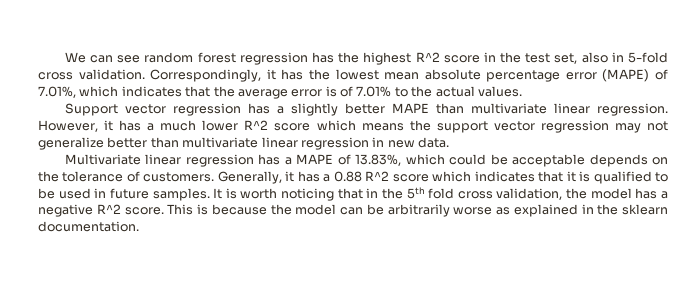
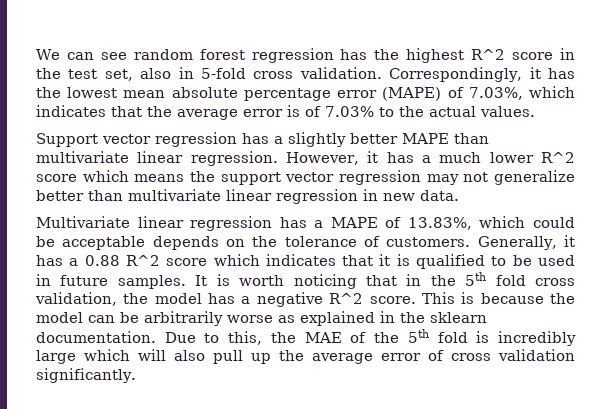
[38,86,76,98] 7.01%, -> [468,87,523,100] 7.03%,
[356,86,392,97] 7.01% -> [325,106,374,117] 7.03%
(139, 226) none -> [164,329,577,346] [36,349,575,364] [36,368,136,383] Due to this, the MAE of the 5th fold is incredibly large which will also pull up the average error of cross validation significantly.

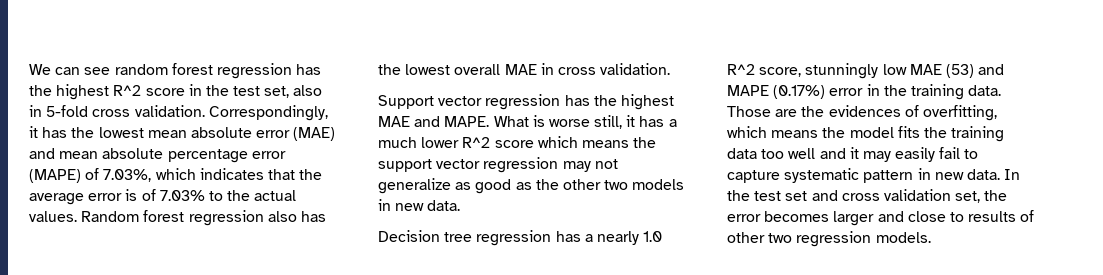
(238, 92) none -> [256,127,336,141] [29,148,164,159] error (MAE) and mean absolute
[36,132,489,147] [36,151,360,166] // Support vector regression has a slightly better MAPE than multivariate linear regression. However, -> [81,210,326,226] [378,63,671,75] [378,94,674,110] [378,115,623,129] Random forest regression also has the lowest overall MAE in cross validation. // Support vector regression has the highest MAE and MAPE. What is worse still,
[36,189,358,204] better than multivariate linear regression -> [455,179,685,194] as good as the other two models
[36,216,575,231] [36,235,576,250] [36,254,576,269] [36,272,576,289] [35,292,576,307] [36,311,487,326] [36,329,577,346] [36,349,575,364] [36,368,136,383] Multivariate linear regression has a MAPE of 13.83%, which could be acceptable depends on the tolerance of customers. Generally, it has a 0.88 R^2 score which indicates that it is qualified to be used in future samples. It is worth noticing that in the 5th fold cross validation, the model has a negative R^2 score. This is because the model can be arbitrarily worse as explained in the sklearn documentation. Due to this, the MAE of the 5th fold is incredibly large which will also pull up the average error of cross validation significantly. -> [378,230,663,246] [727,63,1005,79] [727,84,1002,100] [727,105,997,121] [727,126,1005,142] [727,147,979,162] [727,168,1021,183] [727,189,1008,203] [727,210,1035,226] [727,231,931,247] Decision tree regression has a nearly 1.0 R^2 score, stunningly low MAE (53) and MAPE (0.17%) error in the training data. Those are the evidences of overfitting, which means the model fits the training data too well and it may easily fail to capture systematic pattern in new data. In the test set and cross validation set, the error becomes larger and close to results of other two regression models.

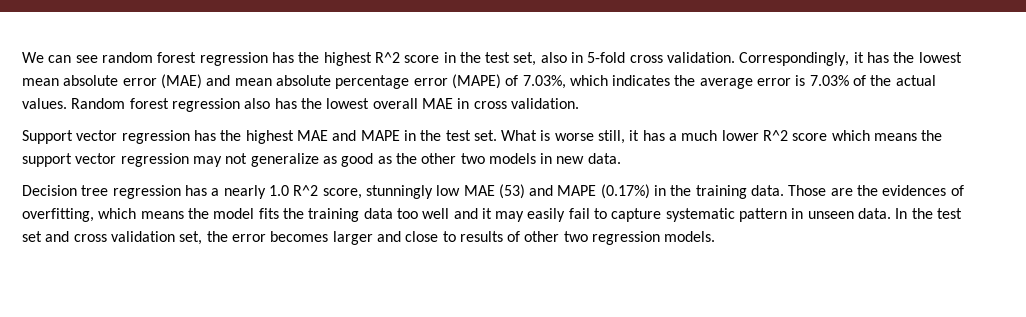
[267,169,295,180] that -> (671, 80) none
[141,189,223,201] of 7.03% to -> [809,75,867,86] 7.03% of
[444,116,490,127] MAPE. -> [360,130,497,141] MAPE in the test set.
[829,88,864,96] error -> (650, 191) none
[934,172,964,180] new -> [807,211,854,219] unseen

